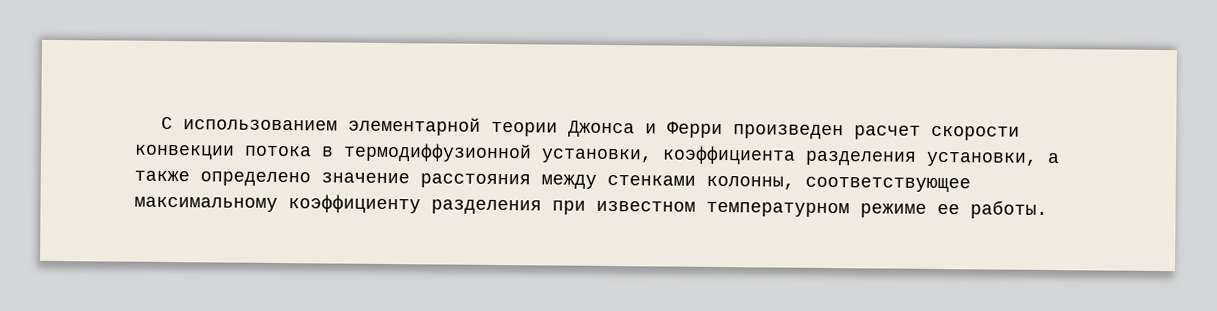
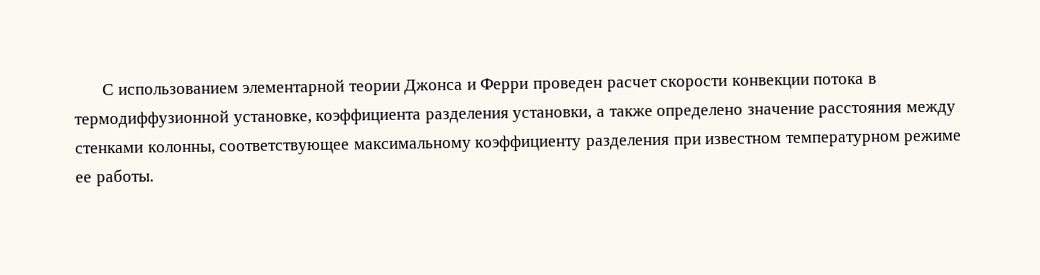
[732,124,844,140] произведен -> [533,79,604,93] проведен
[541,148,653,164] установки, -> [232,113,312,127] установке,

